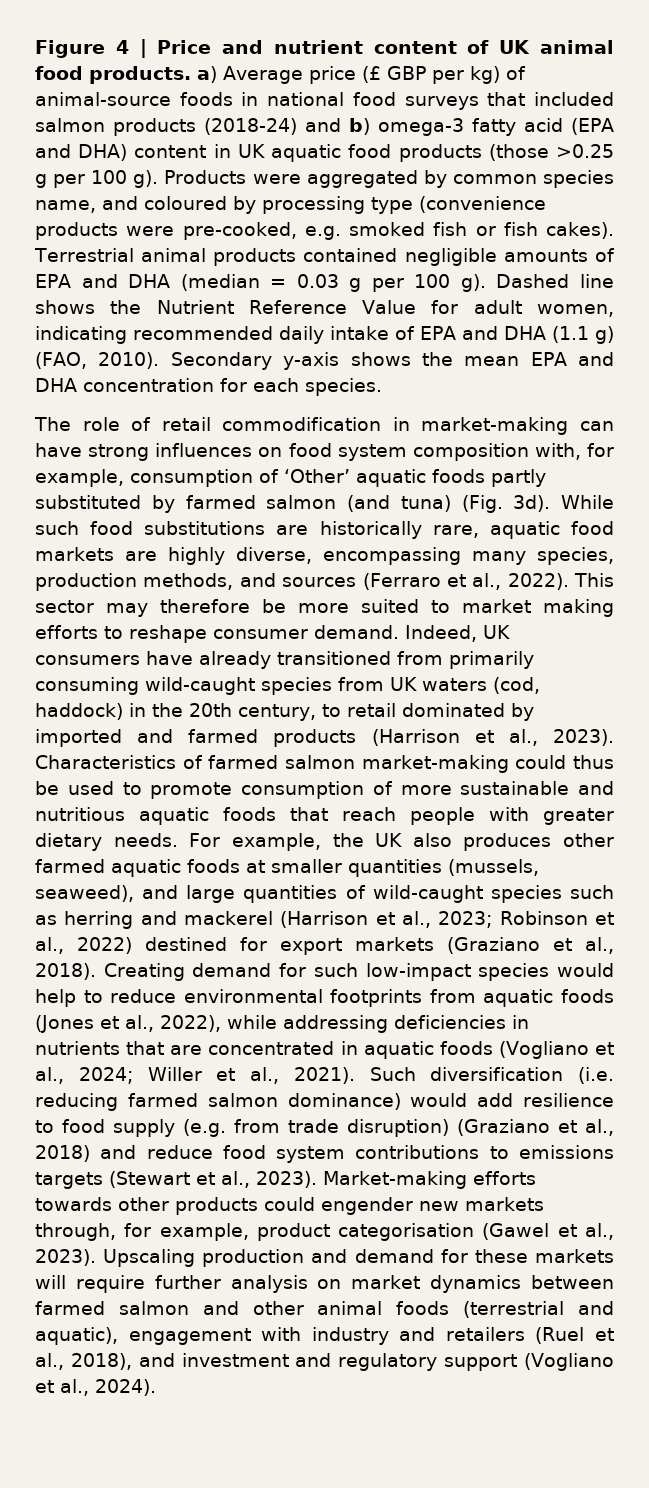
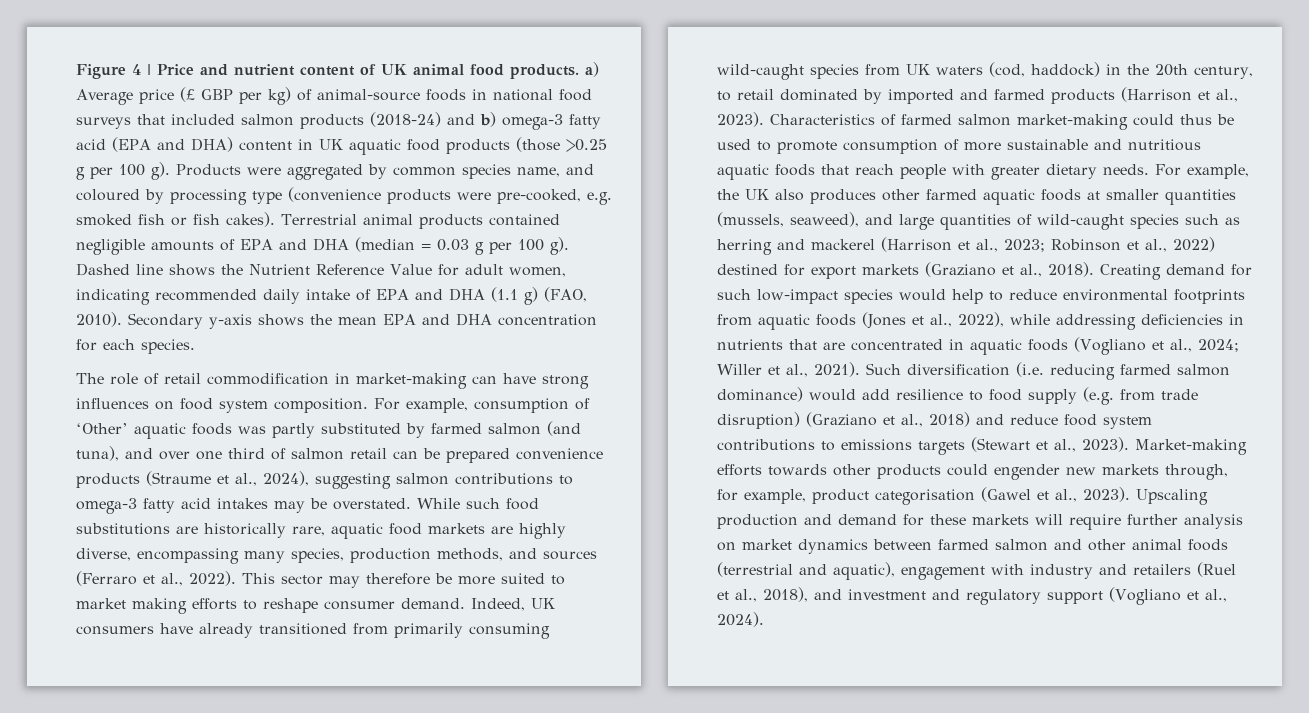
[412,443,614,461] composition with, for -> [274,398,400,413] composition. For
(485, 476) none -> [238,426,266,434] was
[400,495,551,513] tuna) (Fig. 3d). -> [76,446,603,463] [76,471,573,489] [76,498,411,514] tuna), and over one third of salmon retail can be prepared convenience products (Straume et al., 2024), suggesting salmon contributions to omega-3 fatty acid intakes may be overstated.

